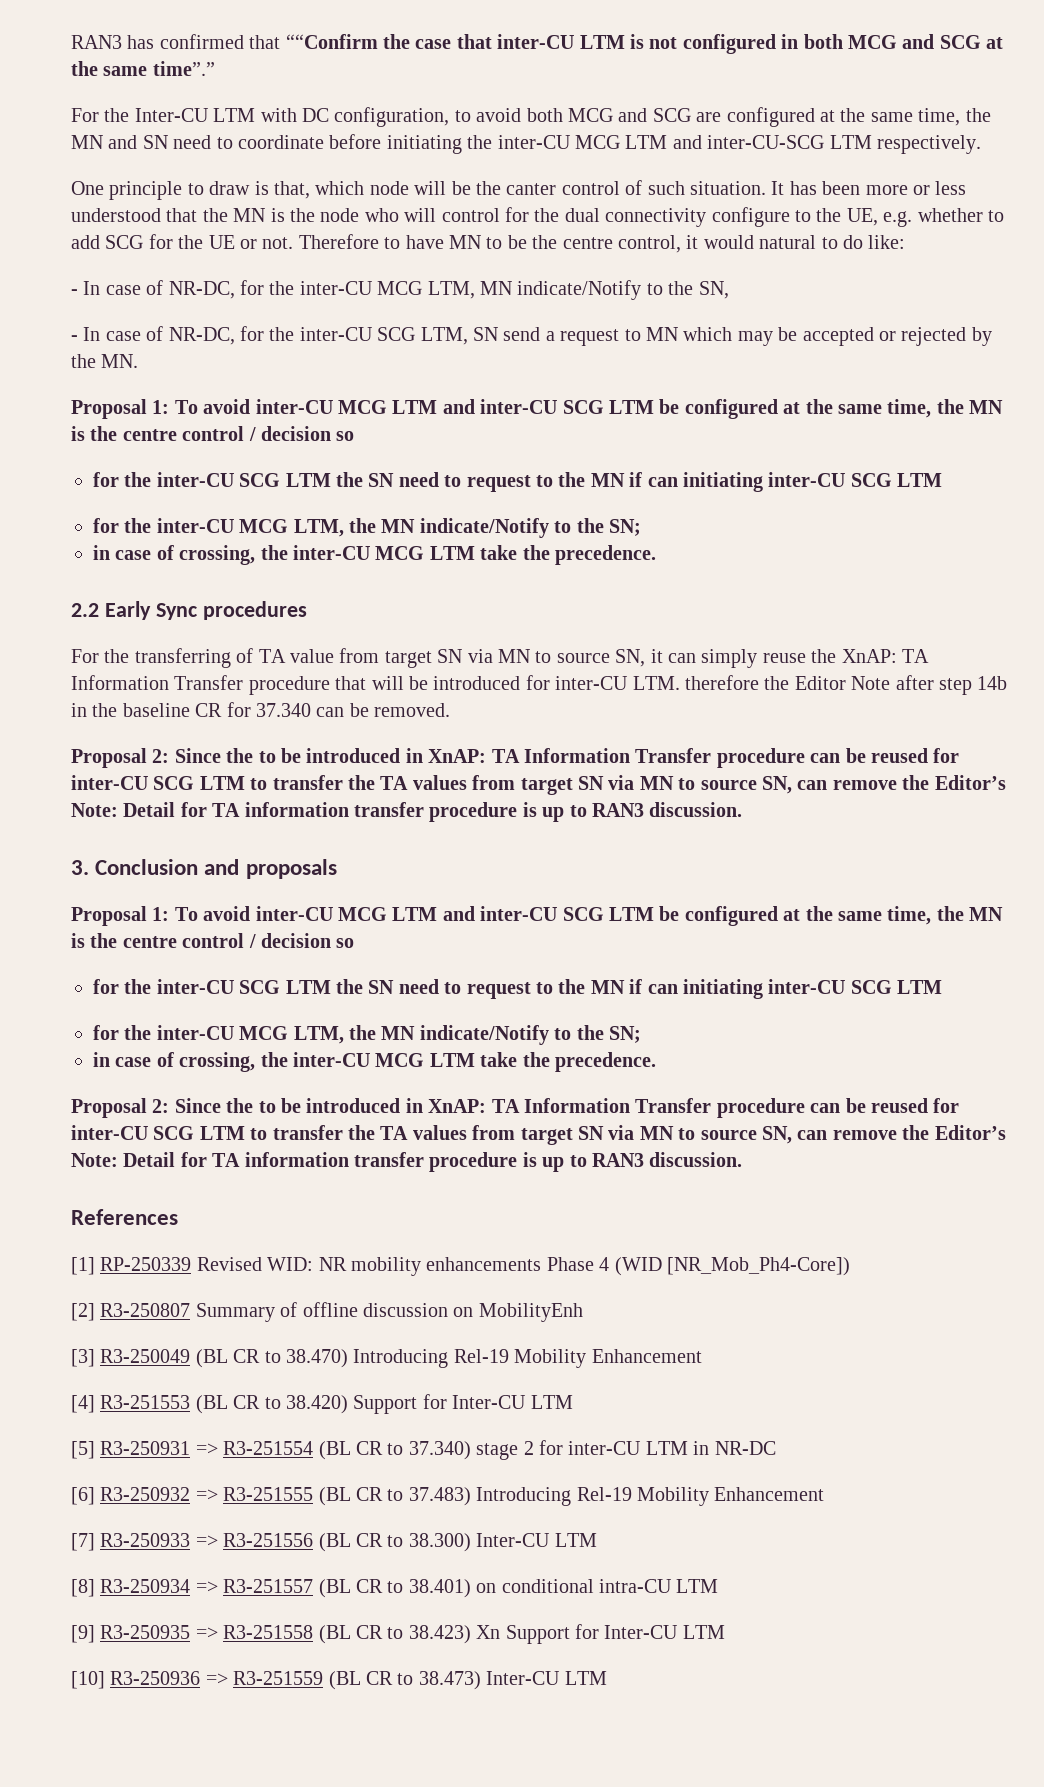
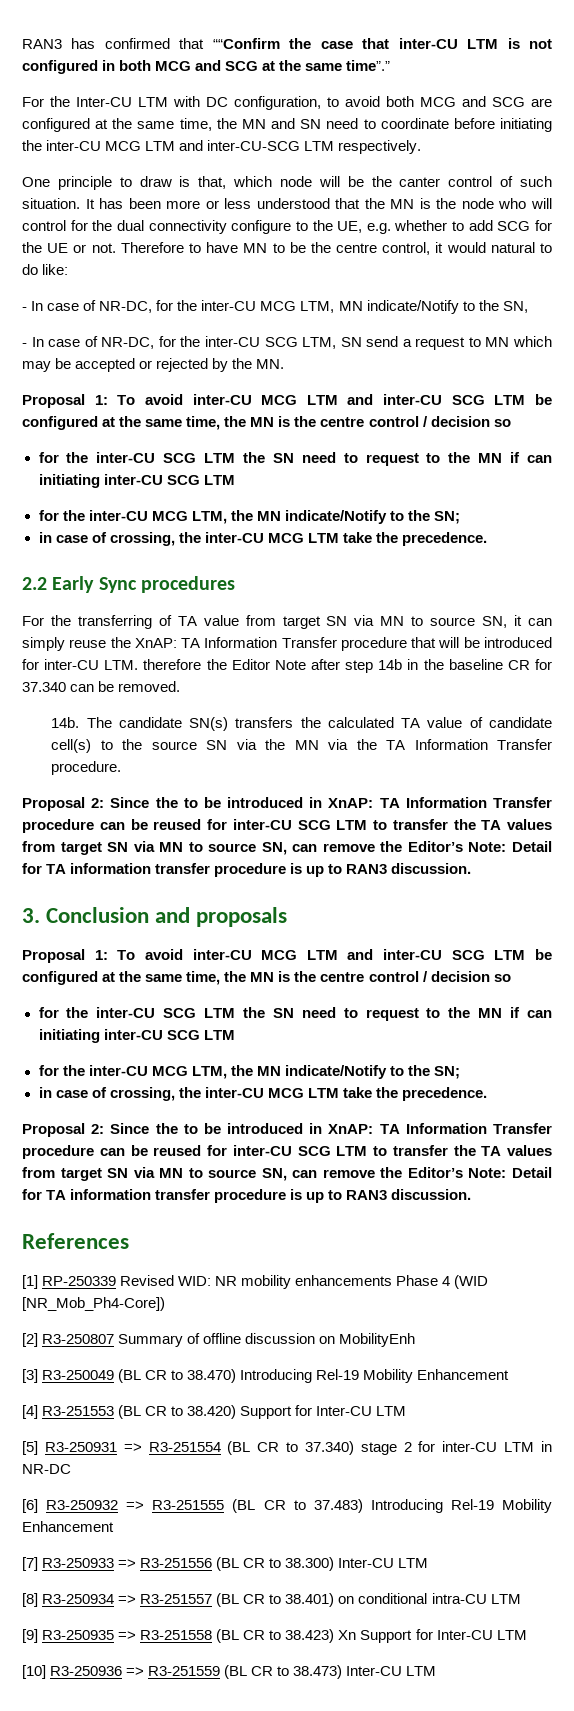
(451, 710) none -> [51,717,552,731] [51,739,552,753] [51,761,122,775] // 14b. The candidate SN(s) transfers the calculated TA value of candidate cell(s) to the source SN via the MN via the TA Information Transfer procedure.

